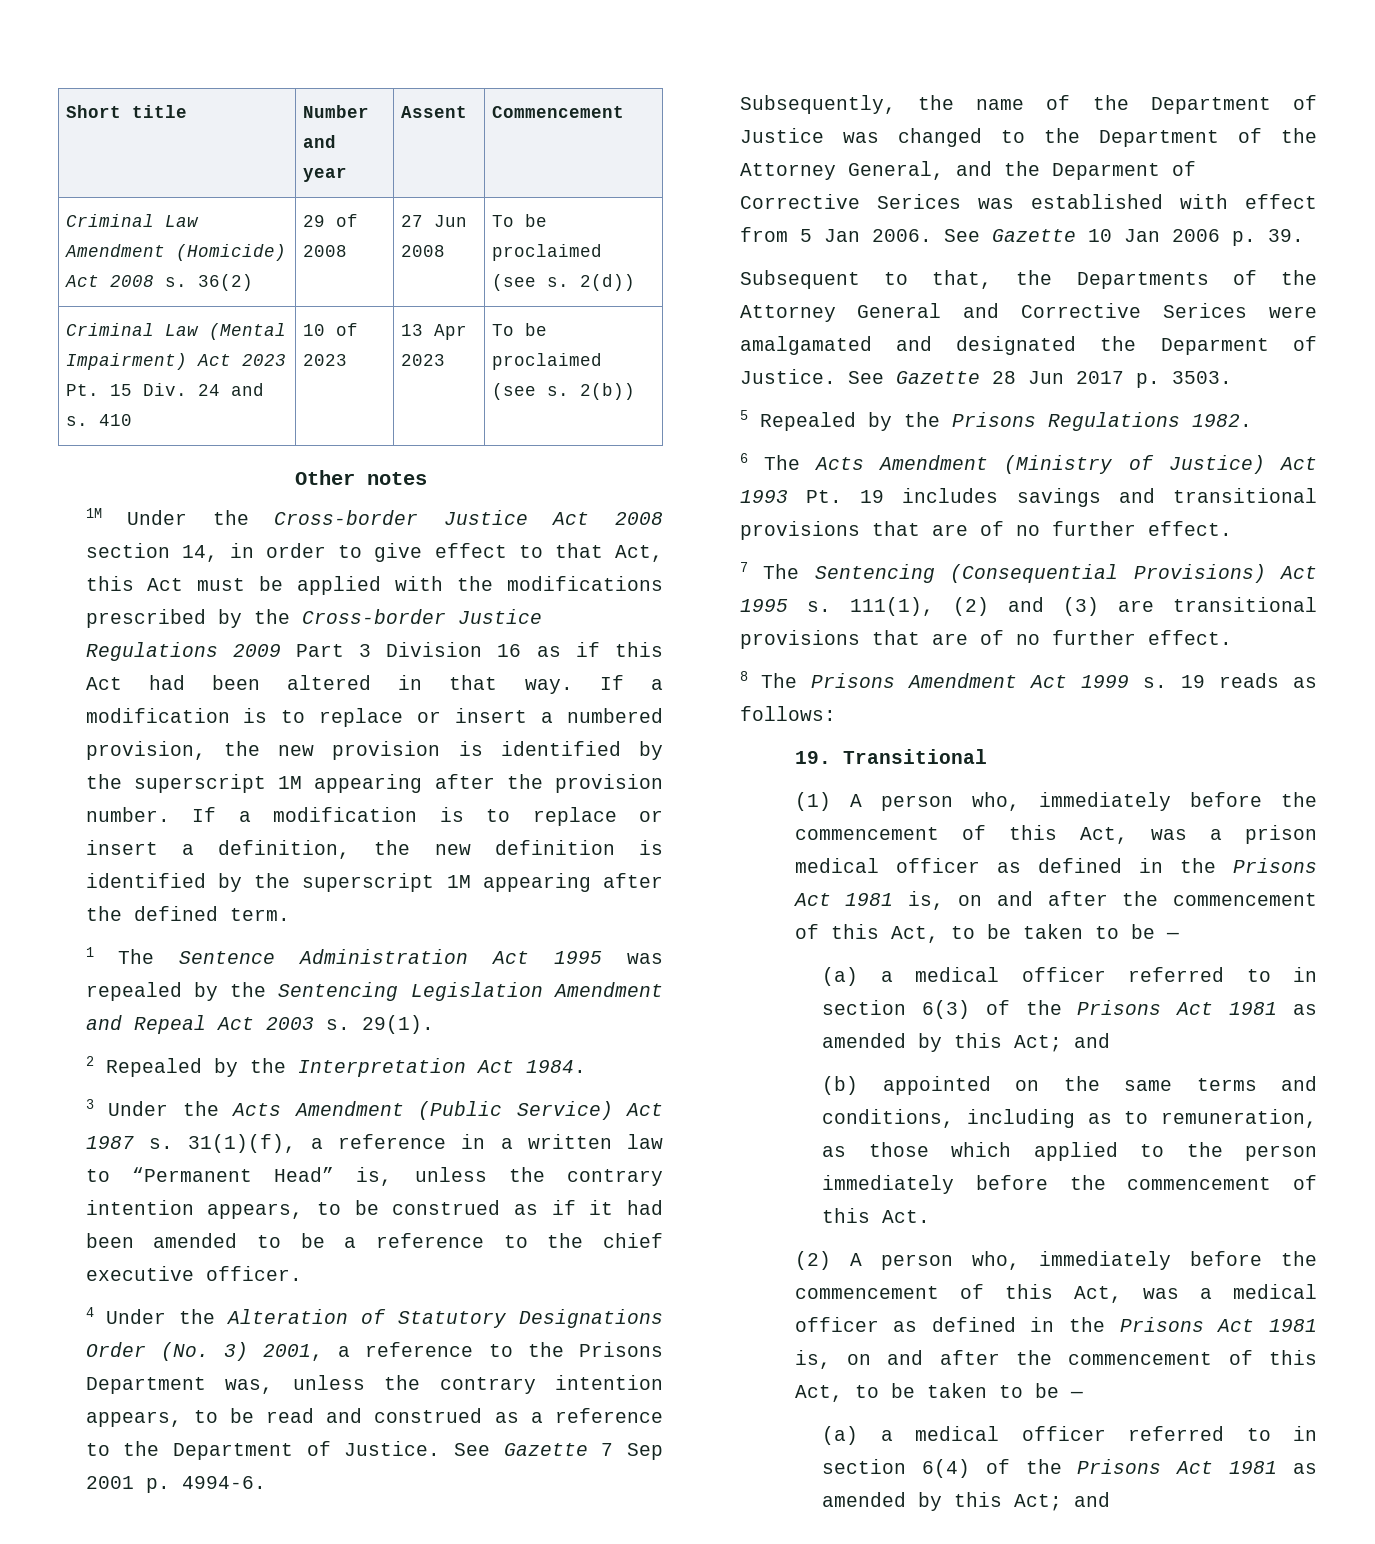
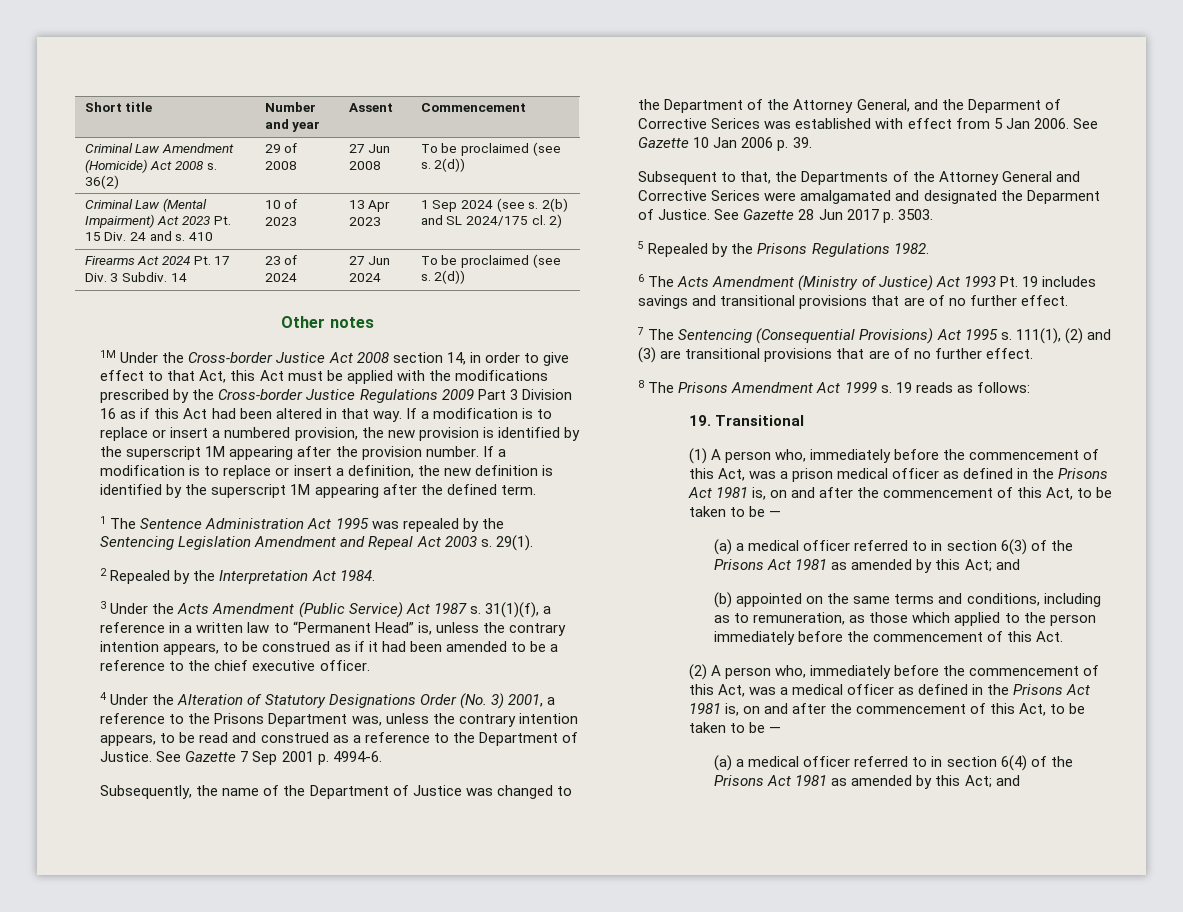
[492,323,548,336] [492,353,603,370] [492,383,636,400] | To be proclaimed (see s. 2(b)) -> [420,198,568,212] [420,214,563,228] [84,256,231,265] [84,272,187,282] [264,255,298,265] [264,273,297,282] [348,256,391,265] [348,273,381,282] [420,254,561,268] [420,270,466,284] | 1 Sep 2024 (see s. 2(b) and SL 2024/175 cl. 2) // Firearms Act 2024 Pt. 17 Div. 3 Subdiv. 14 | 23 of 2024 | 27 Jun 2024 | To be proclaimed (see s. 2(d))

